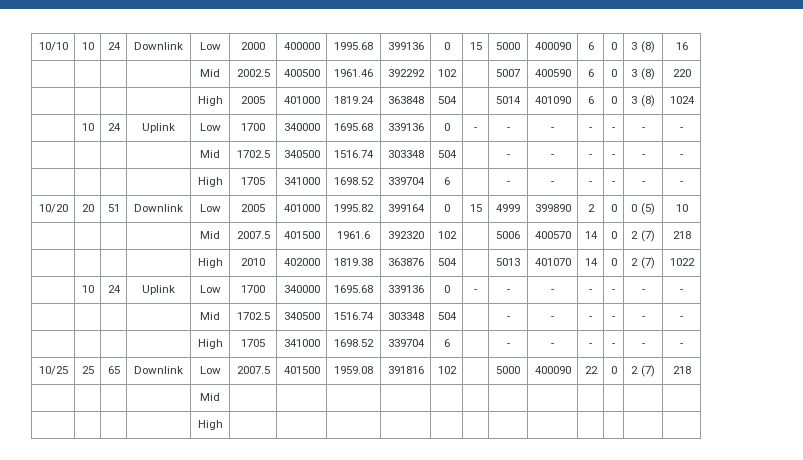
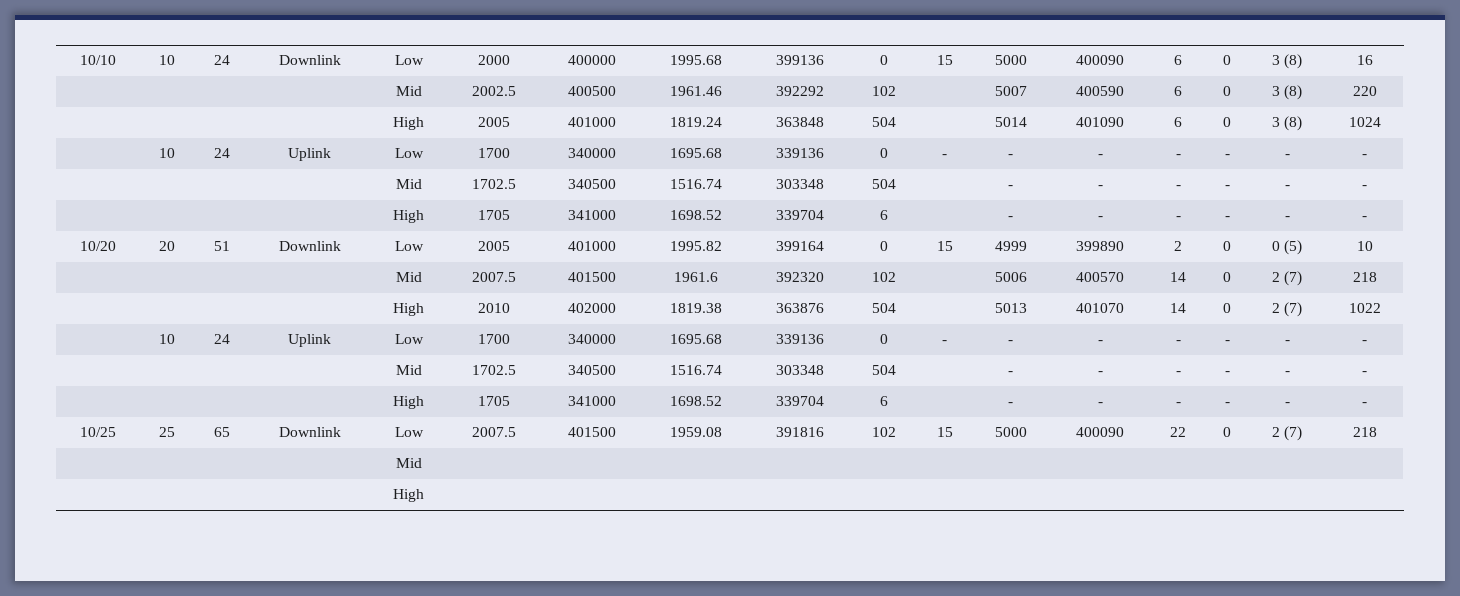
(457, 370) none -> [936,427,953,437] 15

